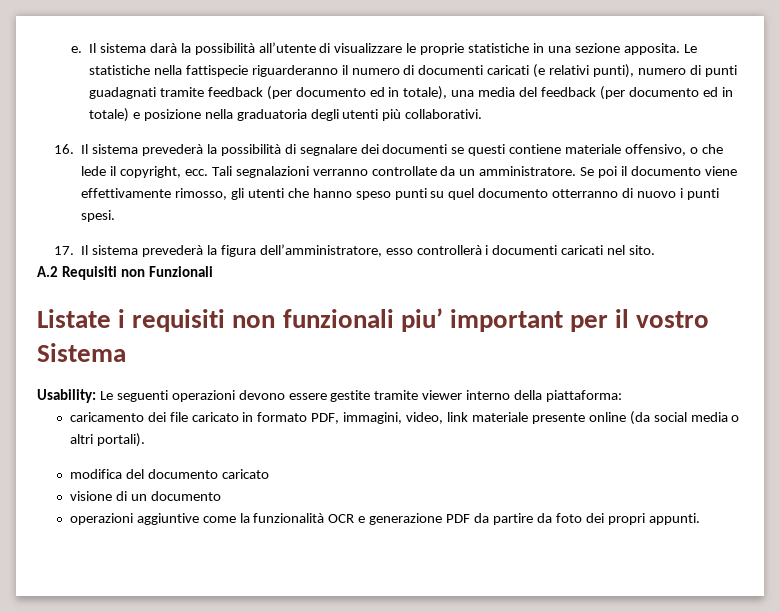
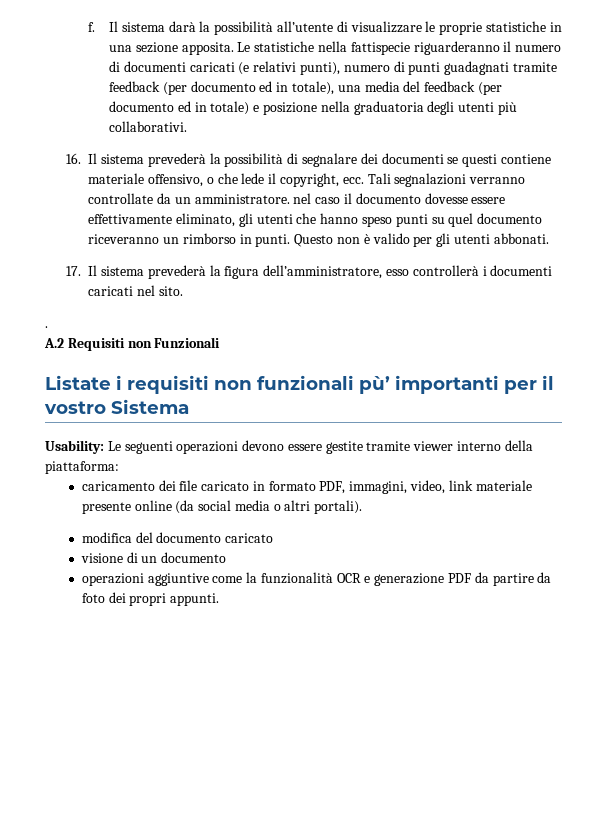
[70,46,82,53] e. -> [87,22,95,32] f.
[580,166,737,178] [81,188,228,200] Se poi il documento viene effettivamente rimosso, -> [293,193,506,204] [88,213,236,227] nel caso il documento dovesse essere effettivamente eliminato,
[552,188,719,200] [81,210,116,222] otterranno di nuovo i punti spesi. -> [88,233,549,247] riceveranno un rimborso in punti. Questo non è valido per gli utenti abbonati.
(656, 250) none -> [45,326,48,328] // .
[400,308,563,332] piu’ important -> [359,375,499,394] pù’ importanti

